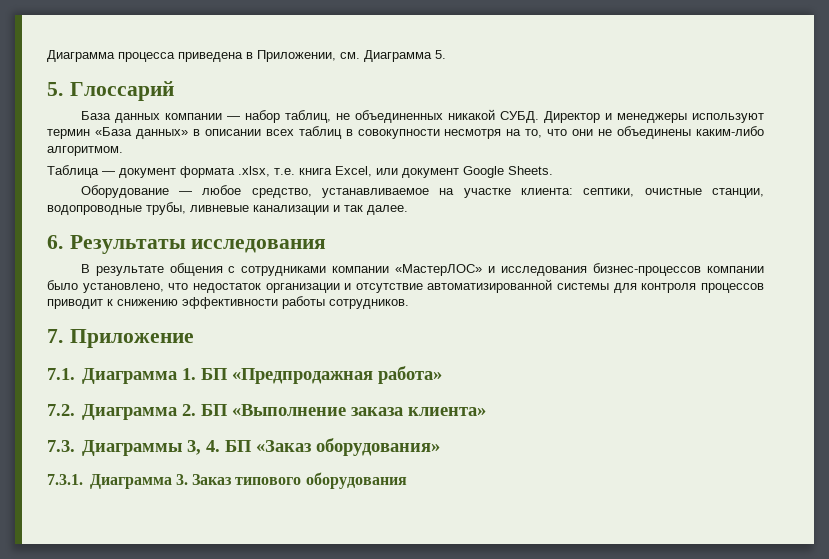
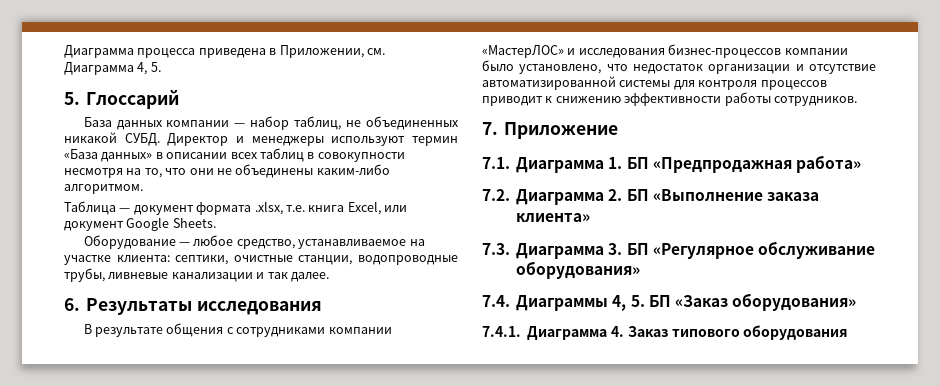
(432, 56) none -> [137,62,148,75] 4,
[81,440,220,456] Диаграммы 3, 4. -> [516,241,875,259] [516,261,641,279] [482,295,645,311] Диаграмма 3. БП «Регулярное обслуживание оборудования» // 7.4. Диаграммы 4, 5.
[47,474,188,489] 7.3.1. Диаграмма 3. -> [482,326,625,340] 7.4.1. Диаграмма 4.

